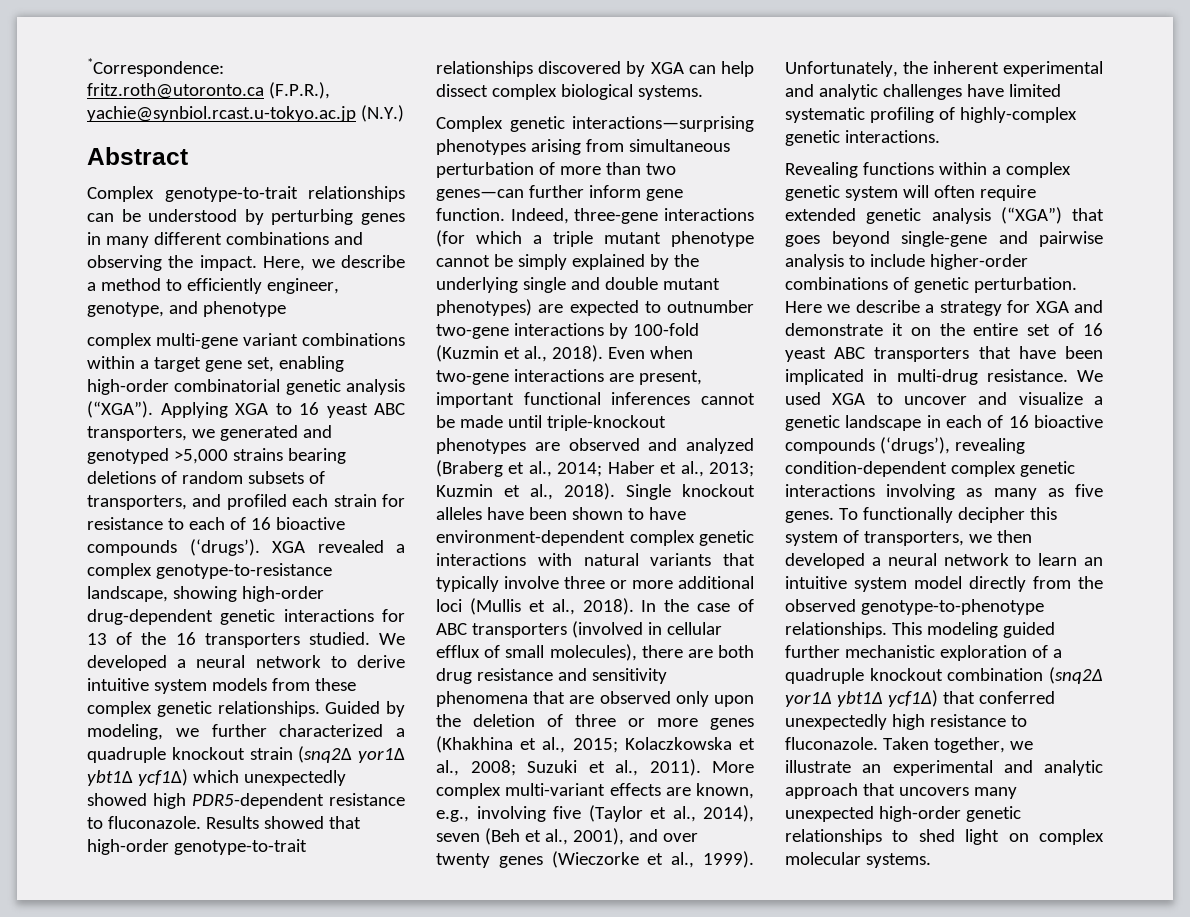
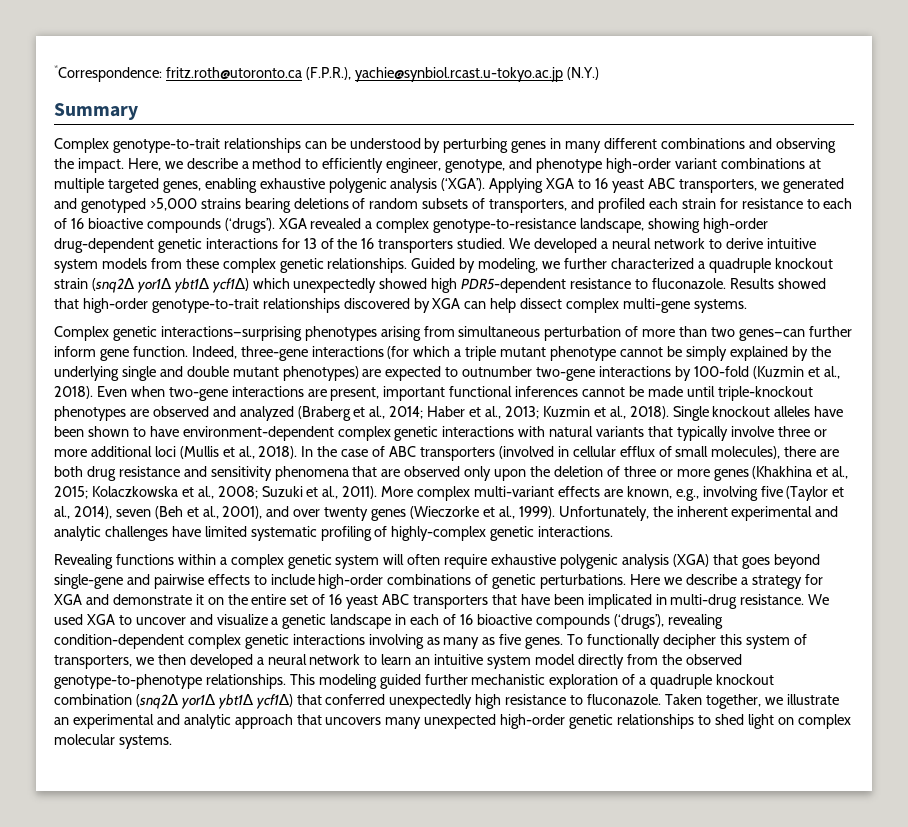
[87,147,188,165] Abstract -> [54,103,138,120] Summary
[87,333,405,349] [87,356,344,372] [87,379,405,395] [87,401,153,418] // complex multi-gene variant combinations within a target gene set, enabling high-order combinatorial genetic analysis (“XGA”). -> [605,158,821,173] [54,178,486,193] high-order variant combinations at multiple targeted genes, enabling exhaustive polygenic analysis (‘XGA’).
[560,84,633,100] biological -> [623,298,691,313] multi-gene
[785,207,1062,224] extended genetic analysis (“XGA”) -> [491,554,709,569] exhaustive polygenic analysis (XGA)
[785,254,844,270] analysis -> [207,574,250,585] effects
[929,254,1028,270] higher-order -> [318,574,384,589] high-order
[973,277,1077,293] perturbation. -> [540,574,627,589] perturbations.

